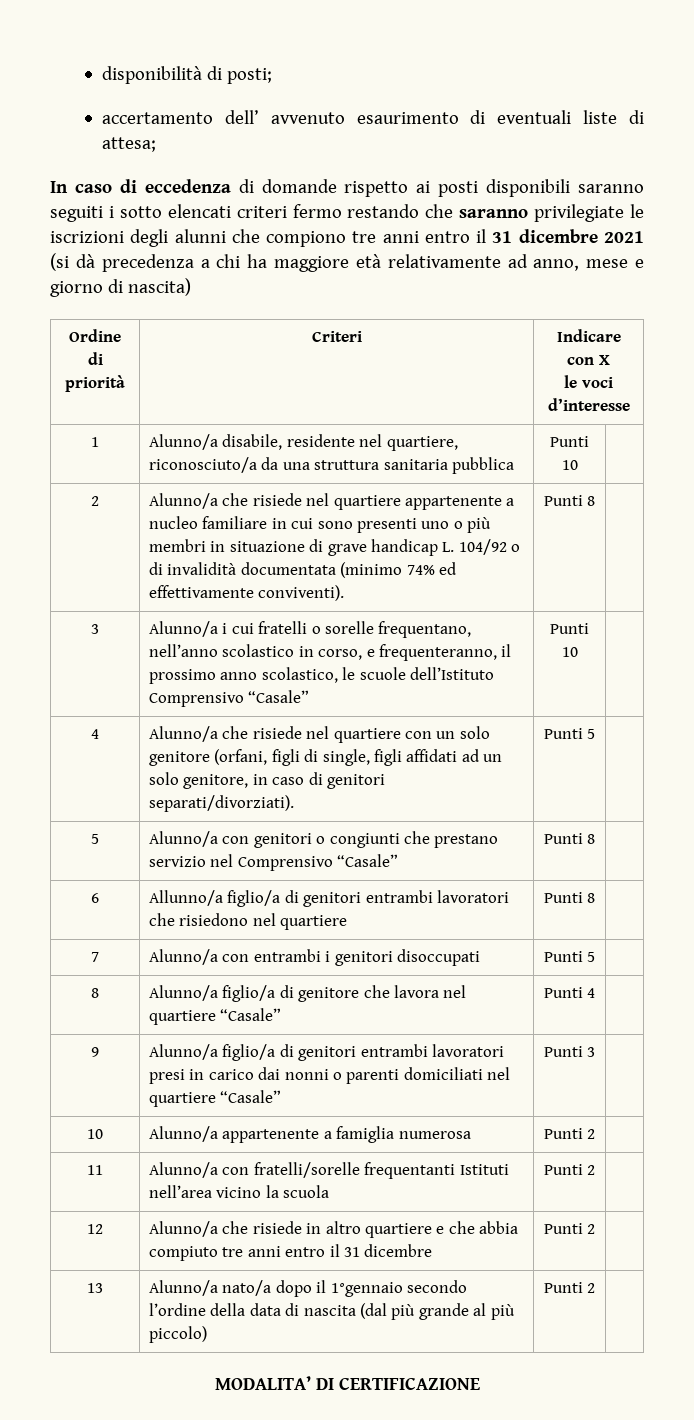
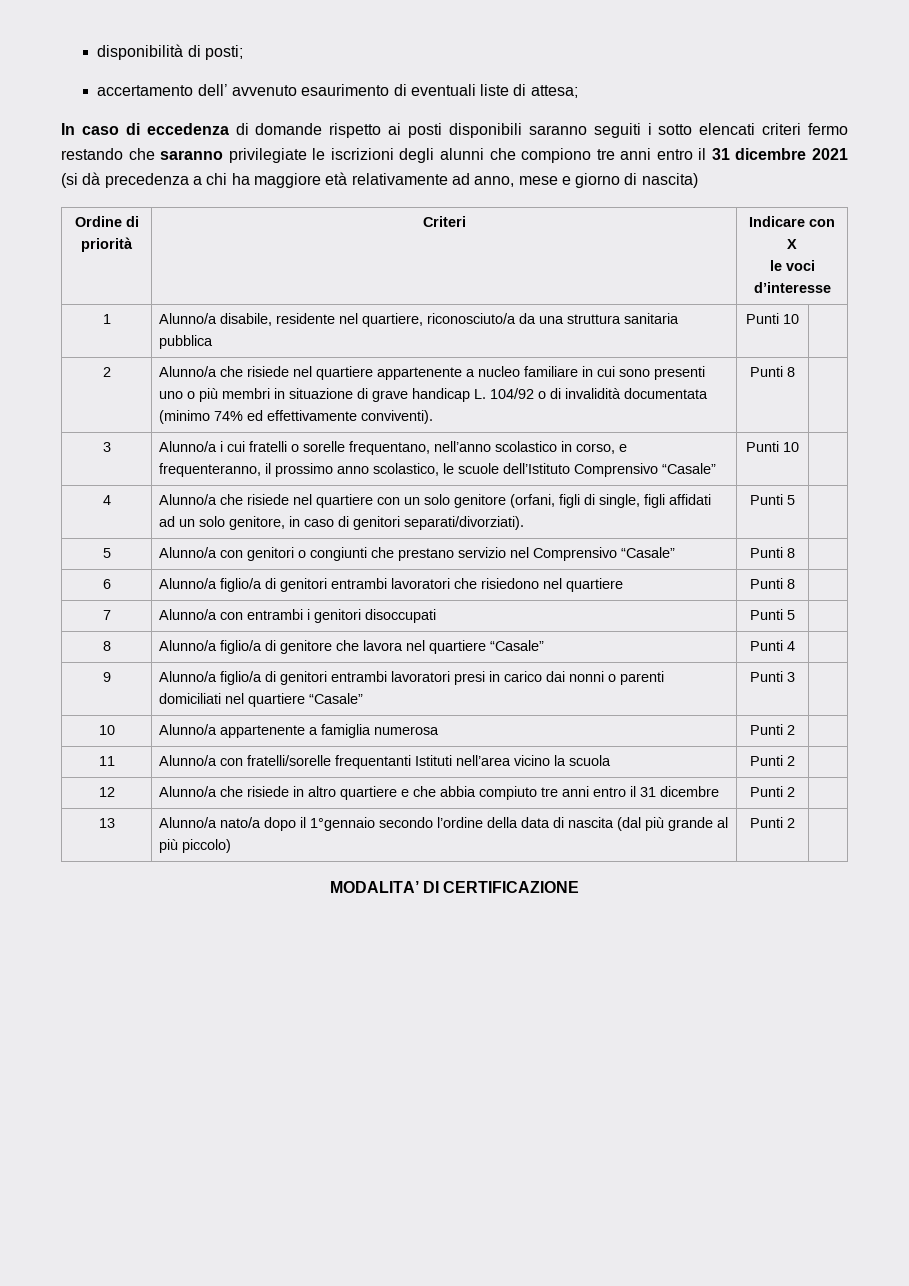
[148,890,223,906] Allunno/a -> [159,578,218,589] Alunno/a

